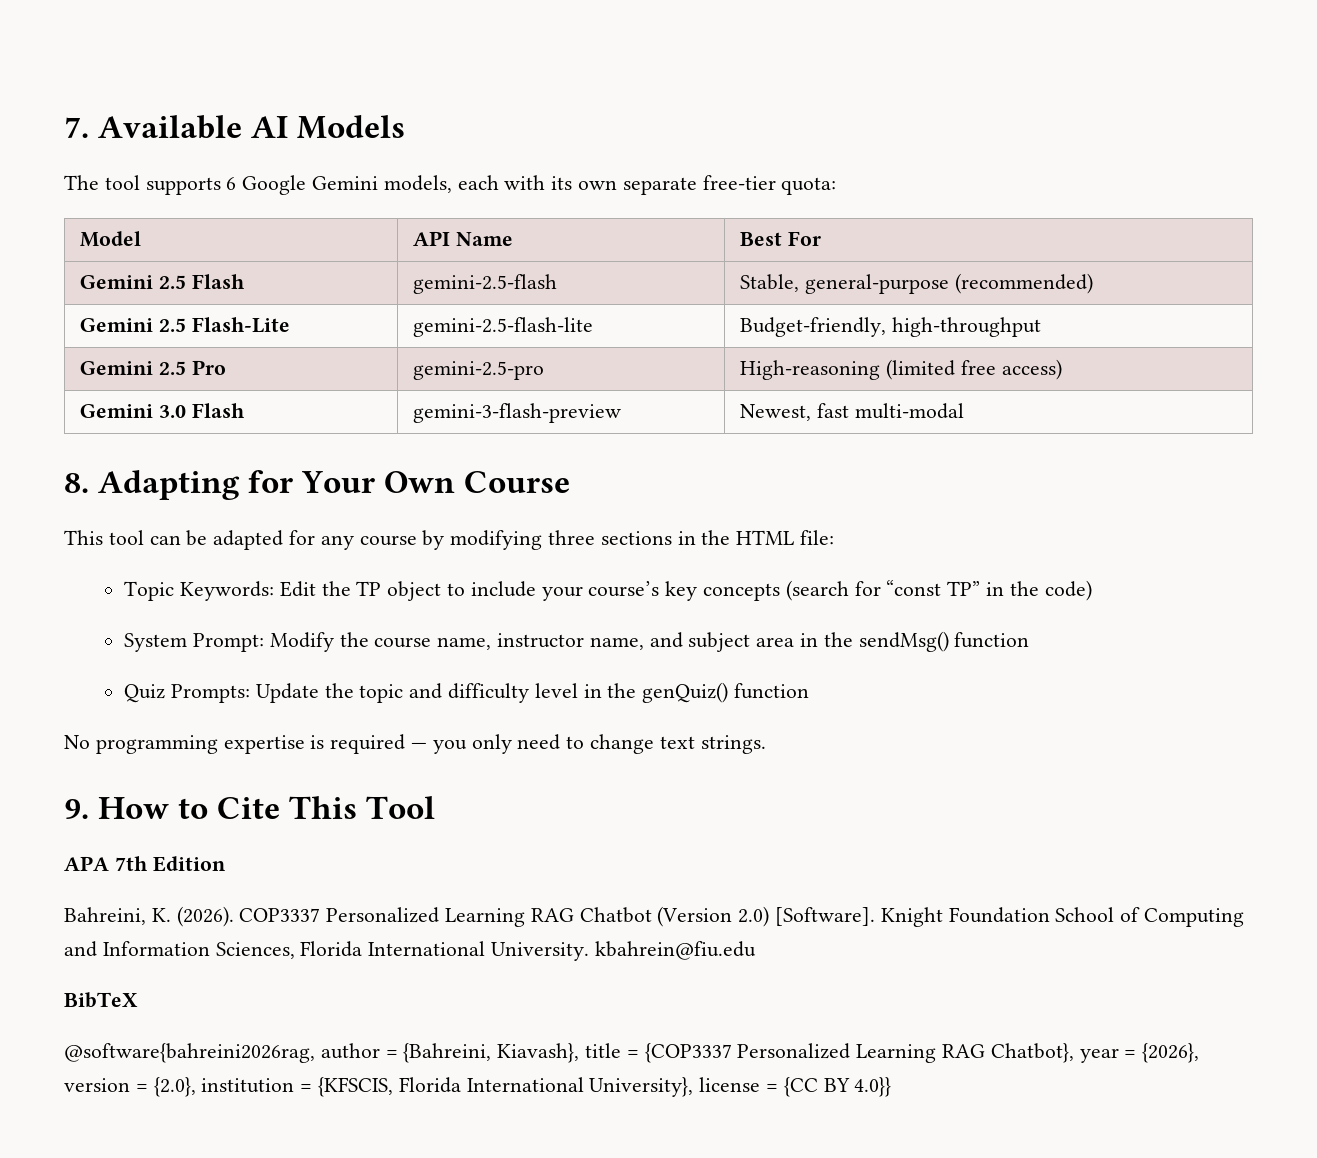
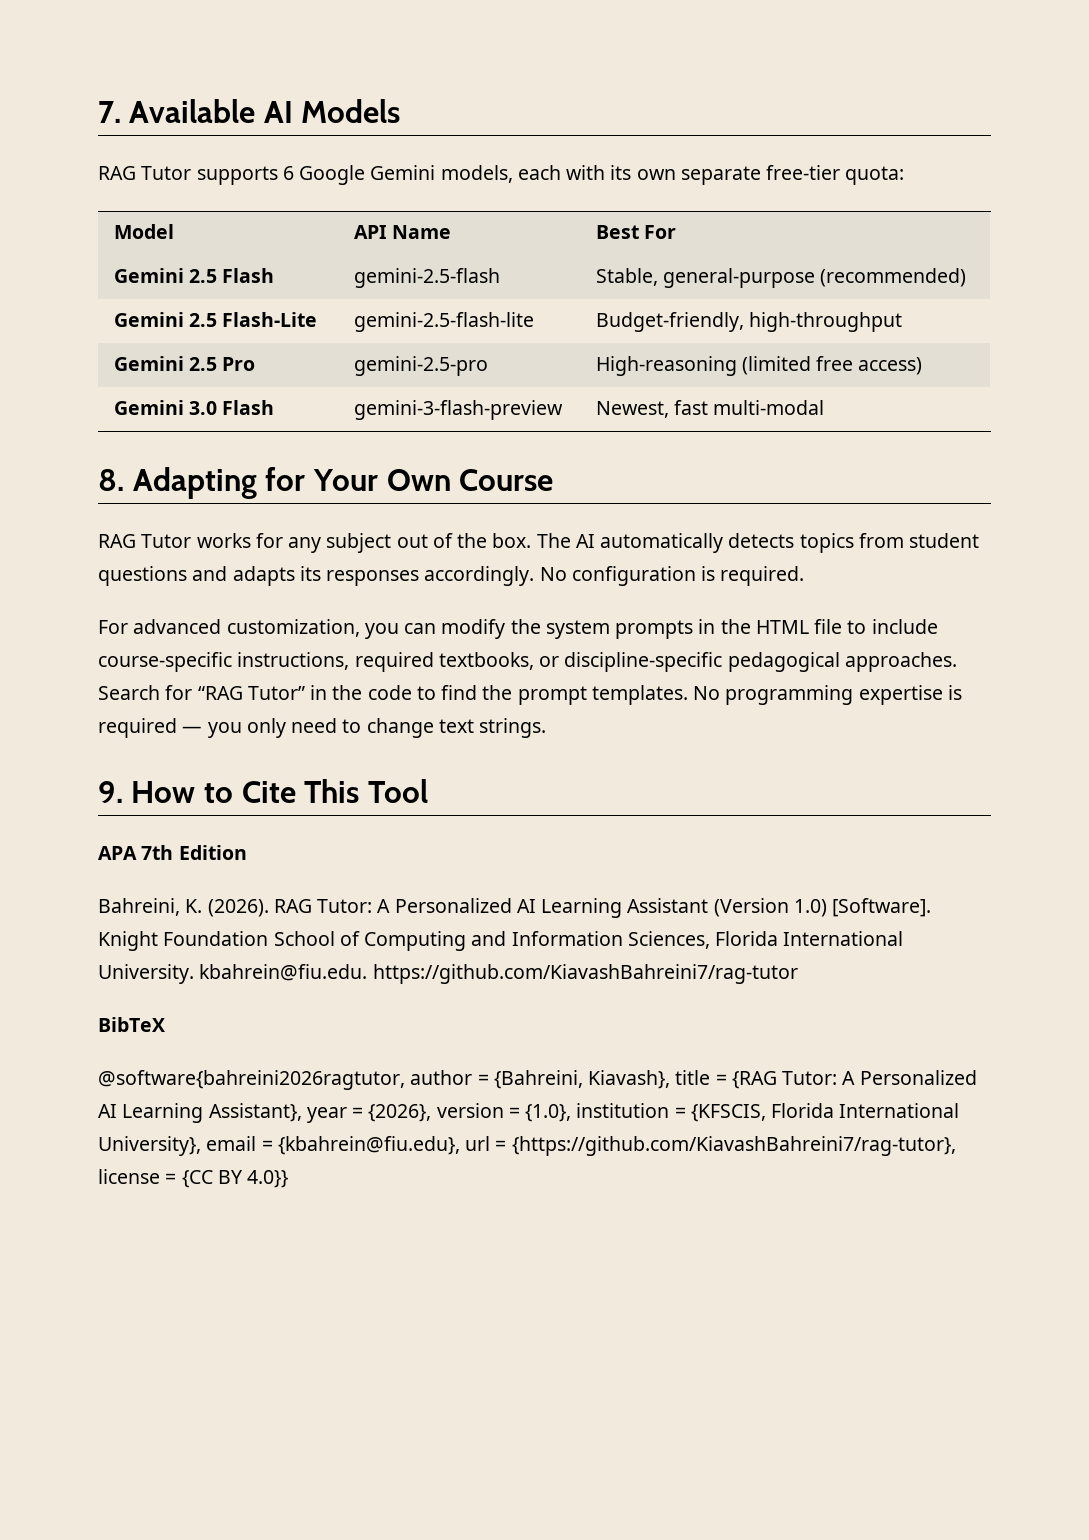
[64,175,140,190] The tool -> [98,166,192,180] RAG Tutor
[64,530,835,550] [124,580,1092,601] [124,631,1030,652] [124,682,810,703] This tool can be adapted for any course by modifying three sections in the HTML file: // Topic Keywords: Edit the TP object to include your course’s key concepts (search for “const TP” in the code) // System Prompt: Modify the course name, instructor name, and subject area in the sendMsg() function // Quiz Prompts: Update the topic and difficulty level in the genQuiz() function // -> [98,533,980,553] [98,566,805,586] [98,619,938,639] [98,652,957,672] [98,685,688,705] RAG Tutor works for any subject out of the box. The AI automatically detects topics from student questions and adapts its responses accordingly. No configuration is required. // For advanced customization, you can modify the system prompts in the HTML file to include course-specific instructions, required textbooks, or discipline-specific pedagogical approaches. Search for “RAG Tutor” in the code to find the prompt templates.
[239,906,770,927] COP3337 Personalized Learning RAG Chatbot (Version 2.0) -> [273,898,827,918] RAG Tutor: A Personalized AI Learning Assistant (Version 1.0)
[594,941,756,960] kbahrein@fiu.edu -> [199,964,798,984] kbahrein@fiu.edu. https://github.com/KiavashBahreini7/rag-tutor
[64,1043,315,1063] @software{bahreini2026rag, -> [98,1070,405,1090] @software{bahreini2026ragtutor,
[644,1043,1074,1063] {COP3337 Personalized Learning RAG Chatbot}, -> [731,1070,977,1089] [98,1103,302,1123] {RAG Tutor: A Personalized AI Learning Assistant},
[153,1077,196,1097] {2.0}, -> [525,1104,572,1122] {1.0},
(694, 1087) none -> [206,1136,956,1156] email = {kbahrein@fiu.edu}, url = {https://github.com/KiavashBahreini7/rag-tutor},

